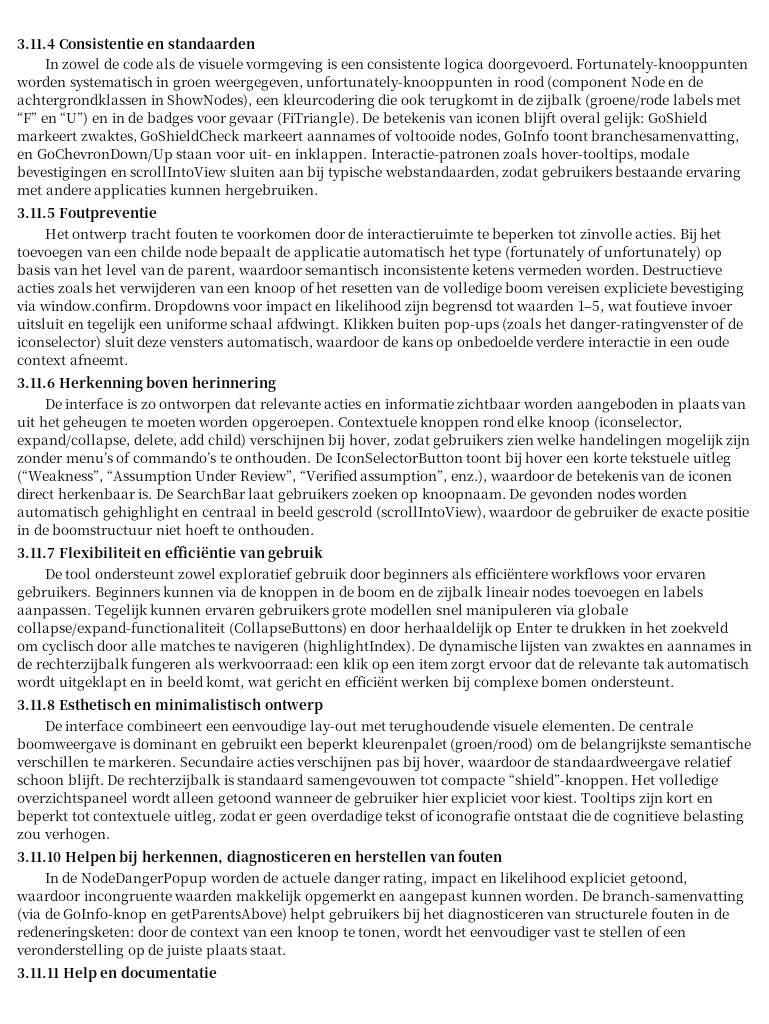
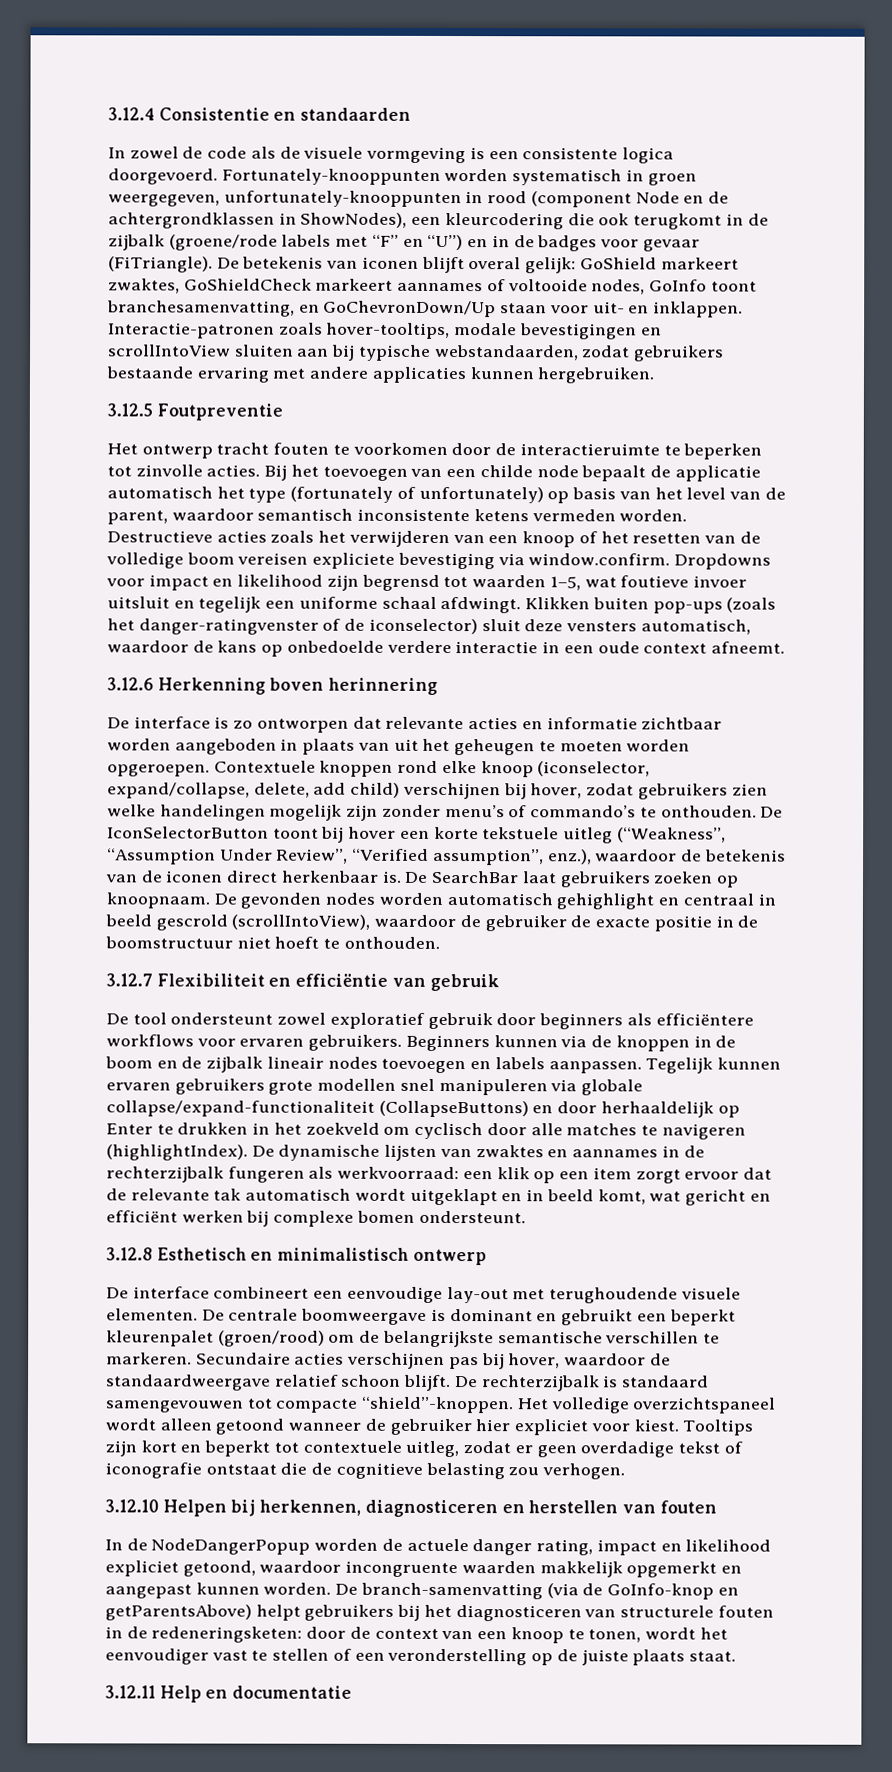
[17,39,55,49] 3.11.4 -> [108,107,155,121] 3.12.4
[17,208,55,218] 3.11.5 -> [107,403,153,417] 3.12.5
[17,378,55,388] 3.11.6 -> [107,677,154,691] 3.12.6
[17,548,55,558] 3.11.7 -> [106,973,153,987] 3.12.7
[17,700,55,710] 3.11.8 -> [106,1247,153,1261] 3.12.8
[17,852,61,862] 3.11.10 -> [105,1499,159,1513] 3.12.10
[17,968,59,978] 3.11.11 -> [105,1685,156,1699] 3.12.11

